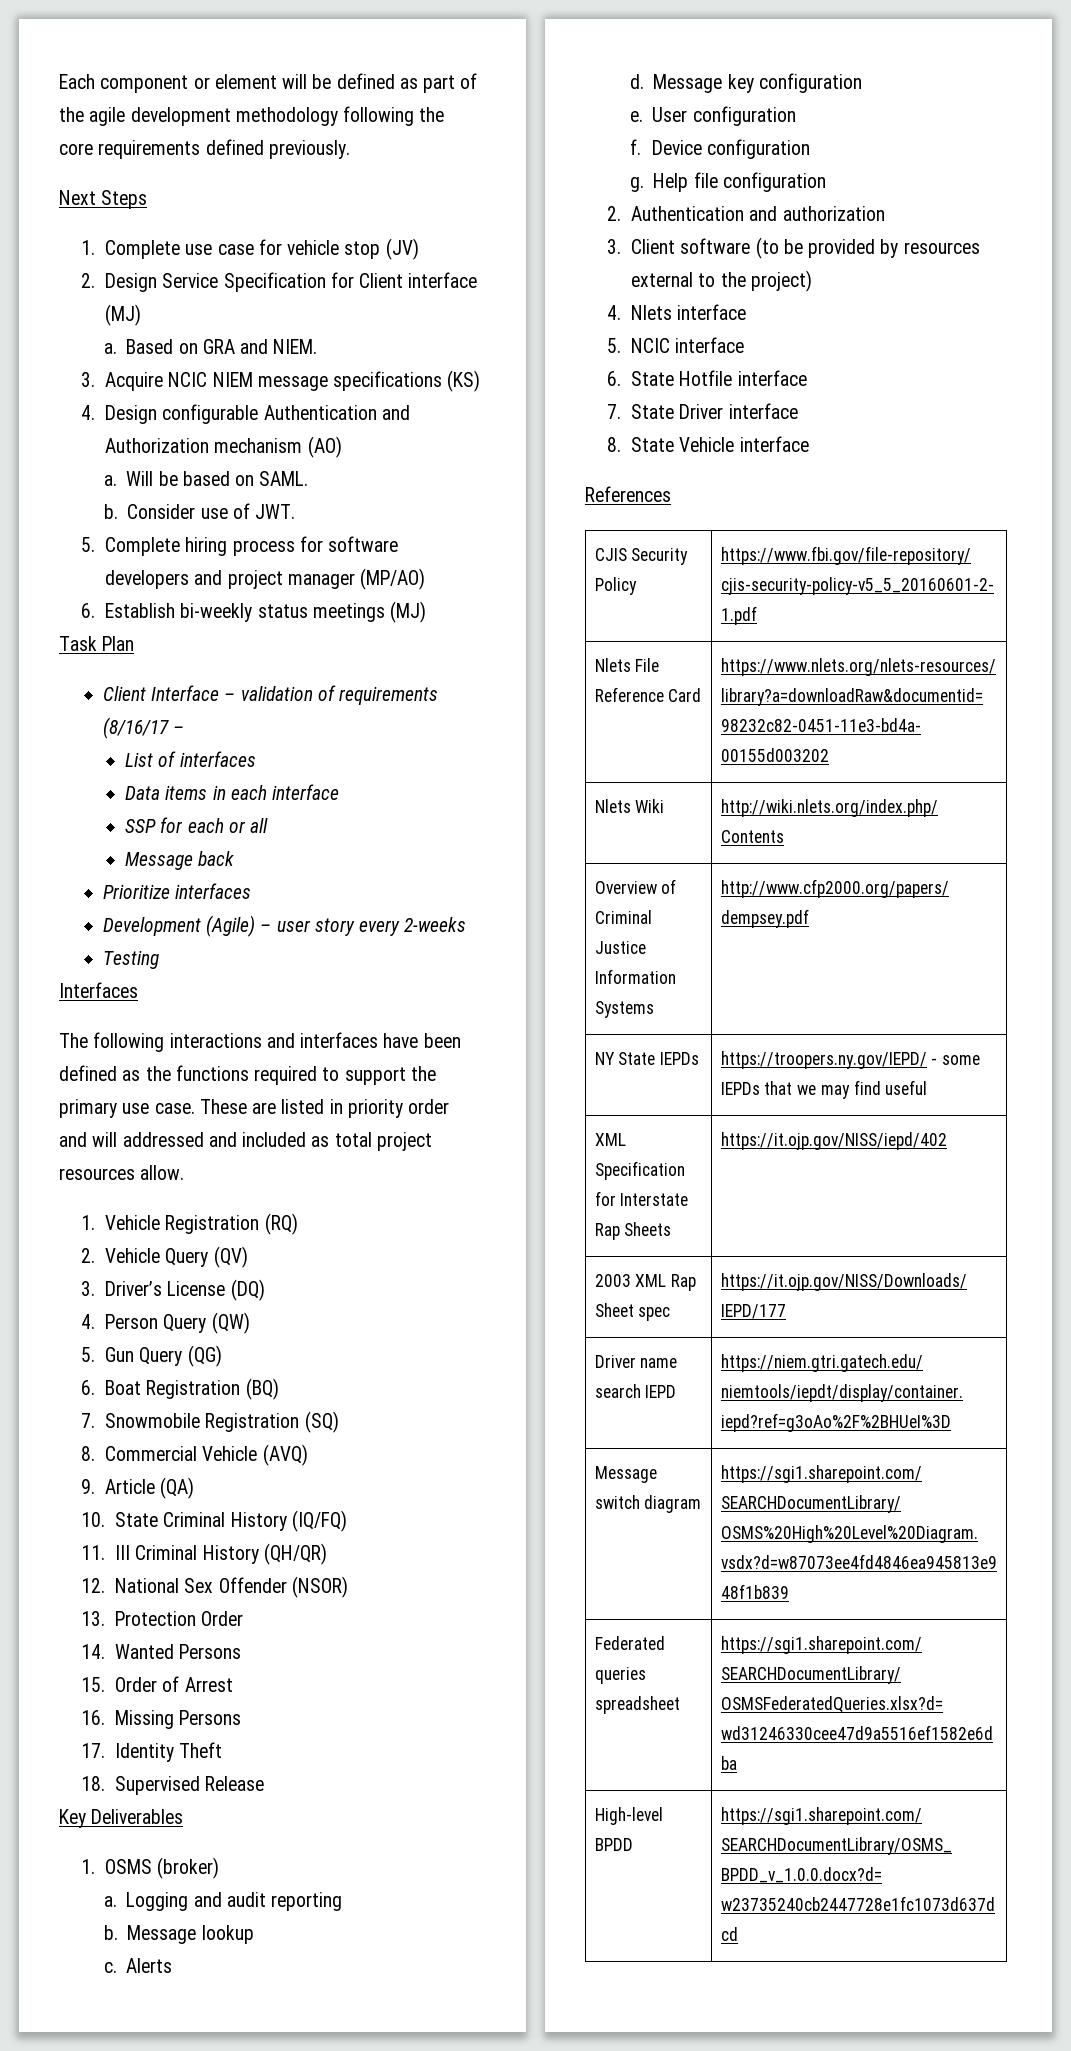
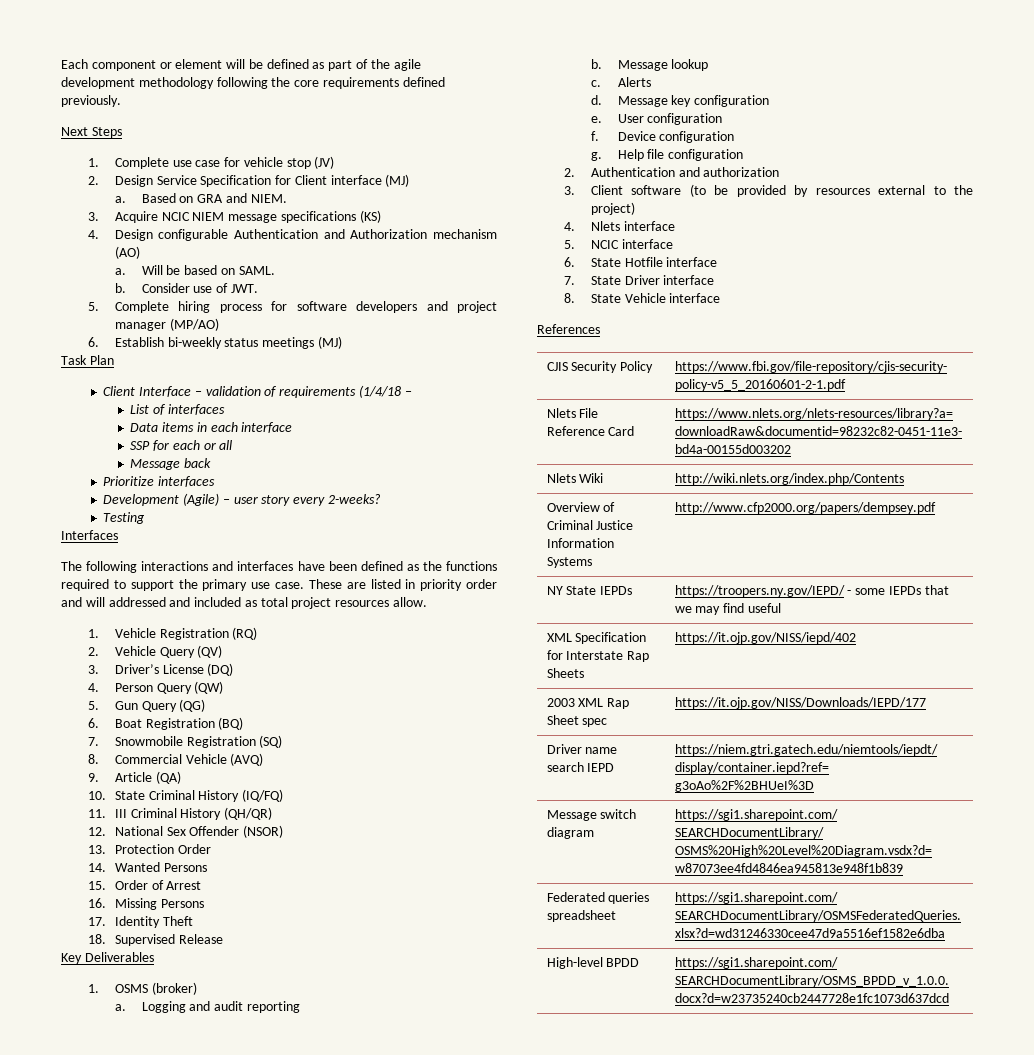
[102,717,169,739] (8/16/17 -> [358,385,401,398] (1/4/18
[404,917,467,932] 2-weeks -> [327,494,381,504] 2-weeks?

